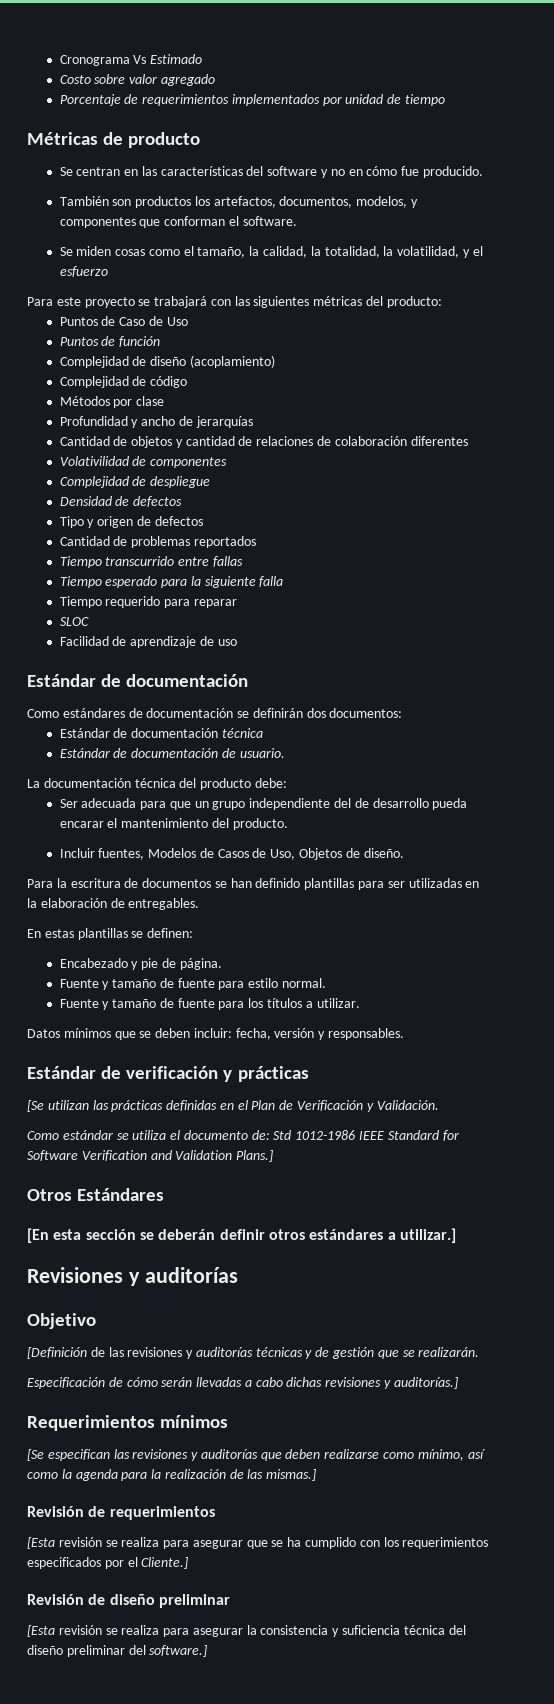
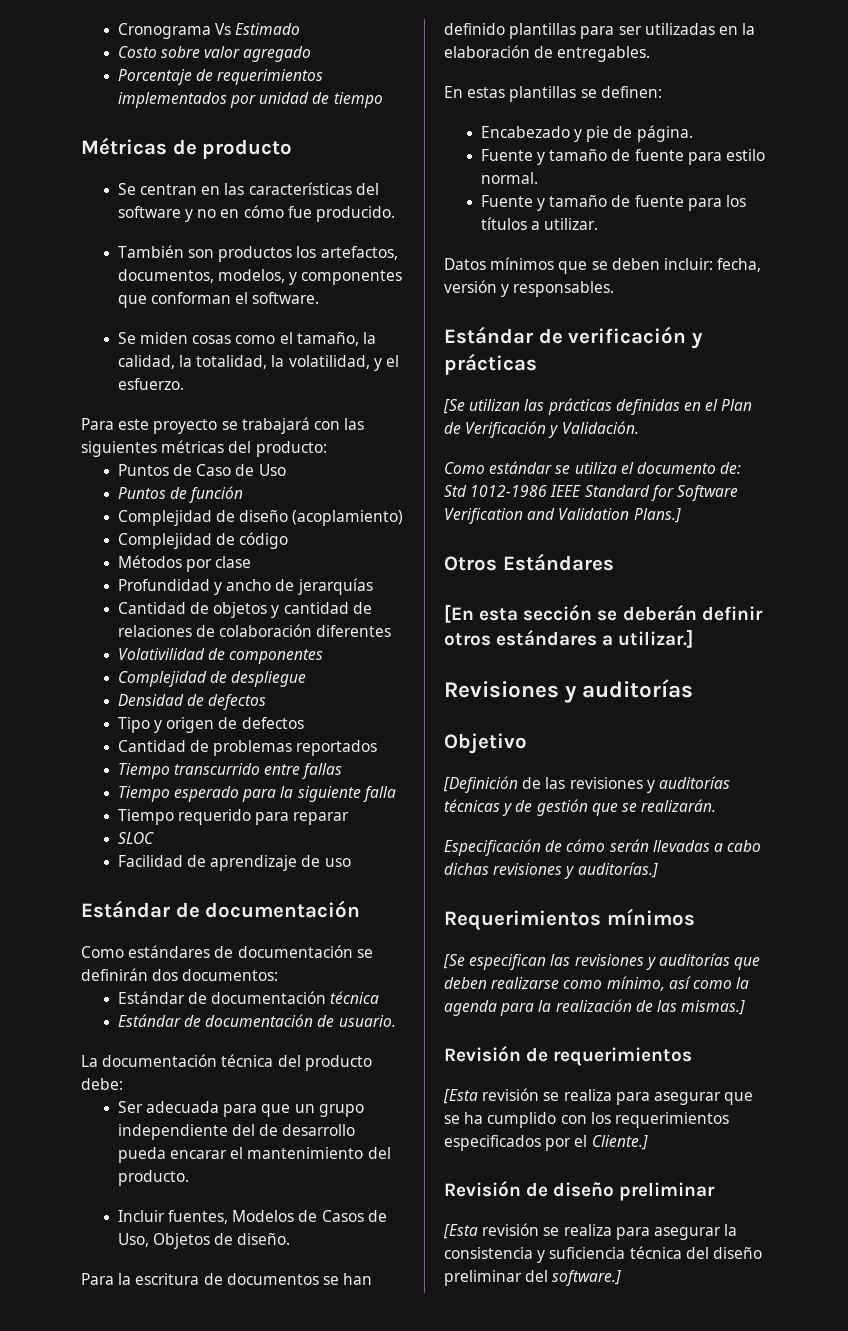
[59,266,108,277] esfuerzo -> [117,378,184,390] esfuerzo.

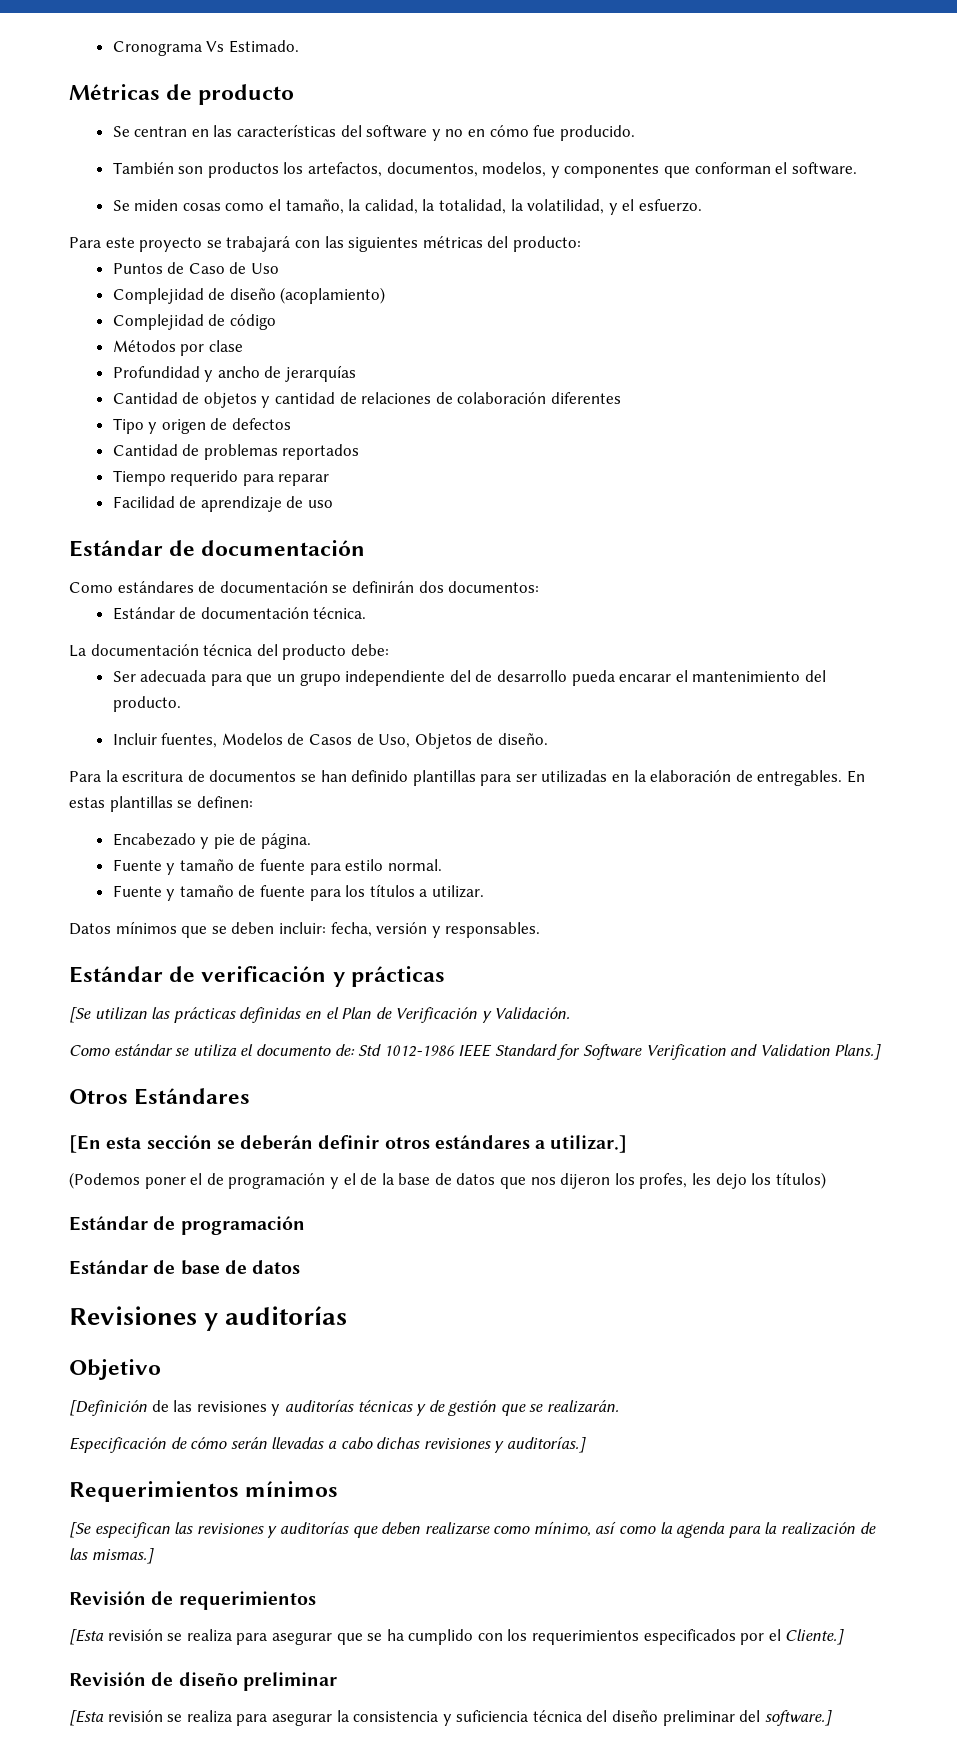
[235,23,301,35] [117,46,312,62] [117,69,324,85] [117,92,383,108] Estimado // Costo sobre valor agregado // Porcentaje de requerimientos implementados por unidad de tiempo -> [228,40,299,53] Estimado.
[117,486,244,503] // Puntos de función -> (280, 268) none
[117,648,324,664] [117,671,307,687] [117,694,267,710] // Volativilidad de componentes // Complejidad de despliegue // Densidad de defectos -> (621, 398) none
[117,763,343,779] [117,786,396,802] // Tiempo transcurrido entre fallas // Tiempo esperado para la siguiente falla -> (360, 452) none
[117,832,154,844] // SLOC -> (330, 480) none
[330,991,380,1004] [117,1014,396,1027] técnica // Estándar de documentación de usuario. -> [313,607,367,619] técnica.
(651, 54) // -> (843, 778) none
(694, 638) none -> [69,1172,826,1189] [69,1216,305,1235] [69,1260,301,1275] // (Podemos poner el de programación y el de la base de datos que nos dijeron los profes, les dejo los títulos) // Estándar de programación // Estándar de base de datos

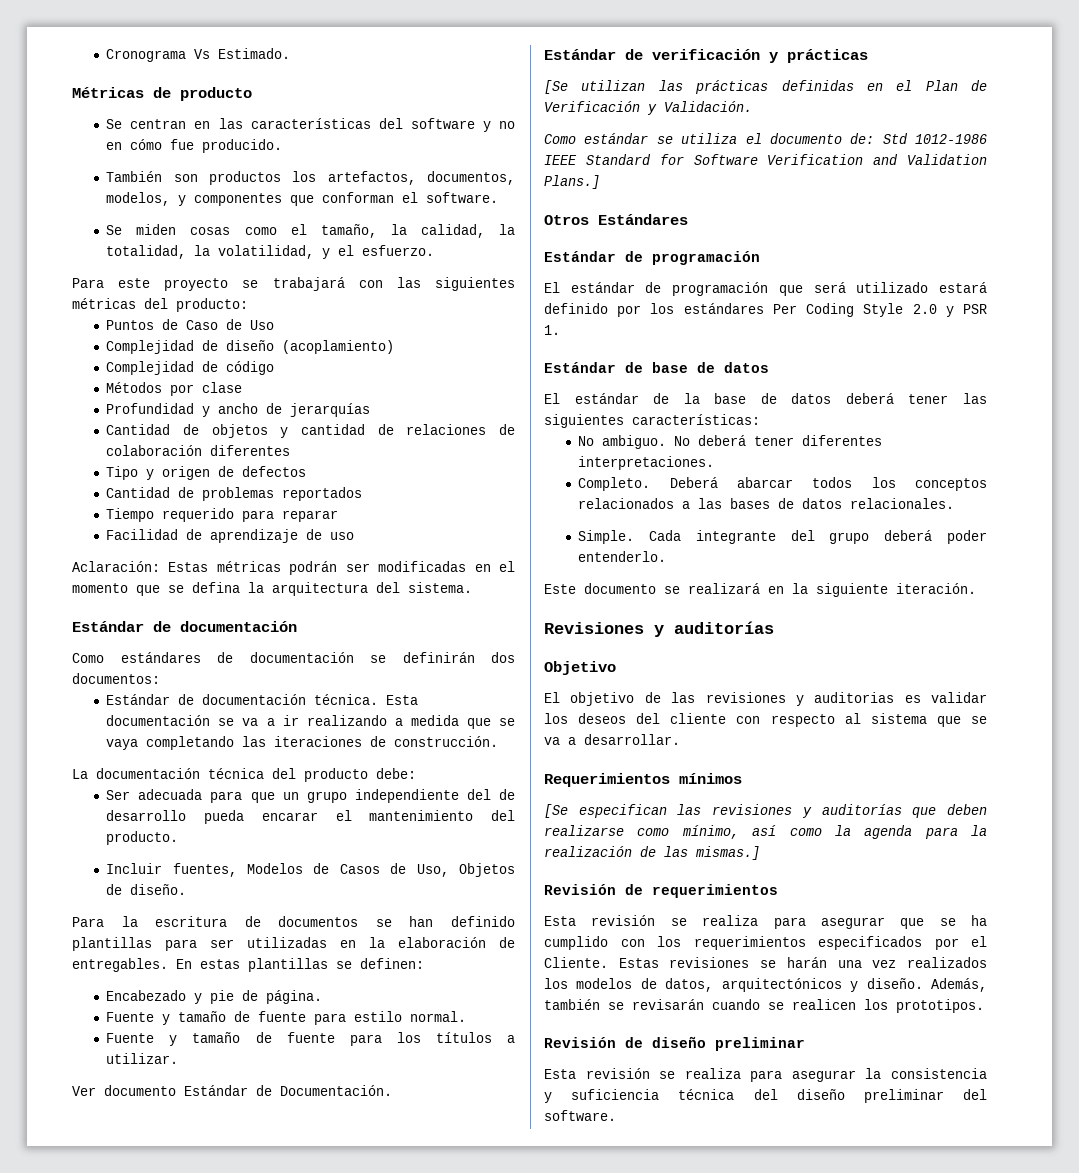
(334, 504) none -> [72,561,515,575] [72,582,472,596] // Aclaración: Estas métricas podrán ser modificadas en el momento que se defina la arquitectura del sistema.
(367, 613) none -> [386,695,419,705] [106,715,516,729] [106,736,499,750] Esta documentación se va a ir realizando a medida que se vaya completando las iteraciones de construcción.
[69,921,541,938] Datos mínimos que se deben incluir: fecha, versión y responsables. -> [72,1085,392,1096] Ver documento Estándar de Documentación.
[69,1135,628,1153] [69,1172,826,1189] [69,1216,305,1235] [En esta sección se deberán definir otros estándares a utilizar.] // (Podemos poner el de programación y el de la base de datos que nos dijeron los profes, les dejo los títulos) // Estándar de programación -> [544,251,760,265] [544,282,987,296] [544,303,987,317] [544,325,560,335] Estándar de programación // El estándar de programación que será utilizado estará definido por los estándares Per Coding Style 2.0 y PSR 1.
(301, 1267) none -> [544,393,987,404] [544,414,760,428] [578,435,883,449] [578,456,715,470] [578,477,987,491] [578,498,955,509] [578,530,987,544] [578,551,667,562] [544,583,976,597] // El estándar de la base de datos deberá tener las siguientes características: // No ambiguo. No deberá tener diferentes interpretaciones. // Completo. Deberá abarcar todos los conceptos relacionados a las bases de datos relacionales. // Simple. Cada integrante del grupo deberá poder entenderlo. // Este documento se realizará en la siguiente iteración.
[69,1400,147,1416] [Definición -> [544,692,635,706] El objetivo
[284,1399,620,1416] [69,1436,586,1453] auditorías técnicas y de gestión que se realizarán. // Especificación de cómo serán llevadas a cabo dichas revisiones y auditorías.] -> [814,692,987,703] [544,713,987,727] [544,734,680,745] auditorias es validar los deseos del cliente con respecto al sistema que se va a desarrollar.
[69,1629,104,1645] [Esta -> [544,916,576,926] Esta
[785,1629,845,1645] Cliente.] -> [544,957,987,968] [544,978,987,992] [544,999,984,1013] Cliente. Estas revisiones se harán una vez realizados los modelos de datos, arquitectónicos y diseño. Además, también se revisarán cuando se realicen los prototipos.
[69,1710,104,1726] [Esta -> [544,1069,576,1079] Esta
[764,1710,832,1726] software.] -> [544,1110,616,1121] software.

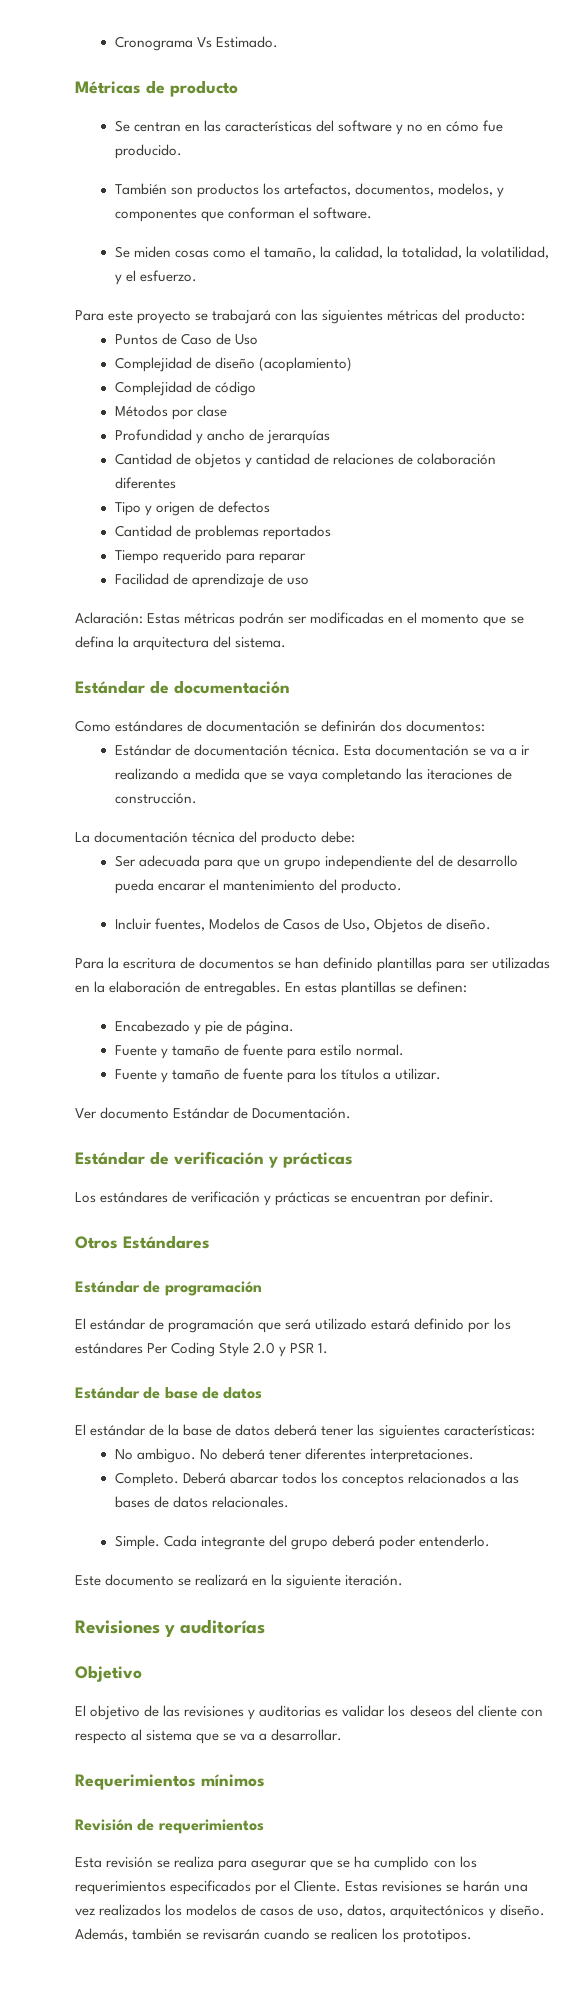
[544,80,987,94] [544,101,752,115] [544,133,987,144] [544,154,987,165] [544,175,600,189] [Se utilizan las prácticas definidas en el Plan de Verificación y Validación. // Como estándar se utiliza el documento de: Std 1012-1986 IEEE Standard for Software Verification and Validation Plans.] -> [75,1191,495,1206] Los estándares de verificación y prácticas se encuentran por definir.
[544,804,987,818] [544,825,987,839] [544,846,760,860] // [Se especifican las revisiones y auditorías que deben realizarse como mínimo, así como la agenda para la realización de las mismas.] -> (265, 1780) none
(657, 983) none -> [260,1904,344,1917] casos de uso,
[544,1036,805,1051] [544,1068,987,1082] [544,1089,987,1103] [544,1110,616,1121] // Revisión de diseño preliminar // Esta revisión se realiza para asegurar la consistencia y suficiencia técnica del diseño preliminar del software. -> (473, 1936) none

